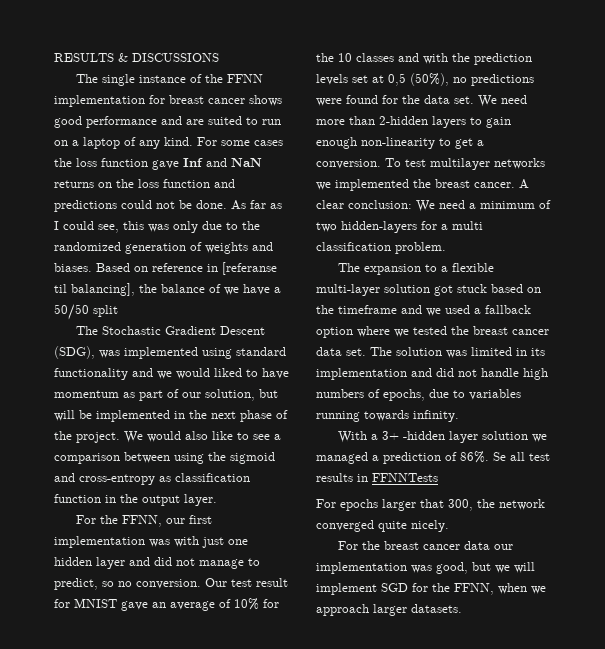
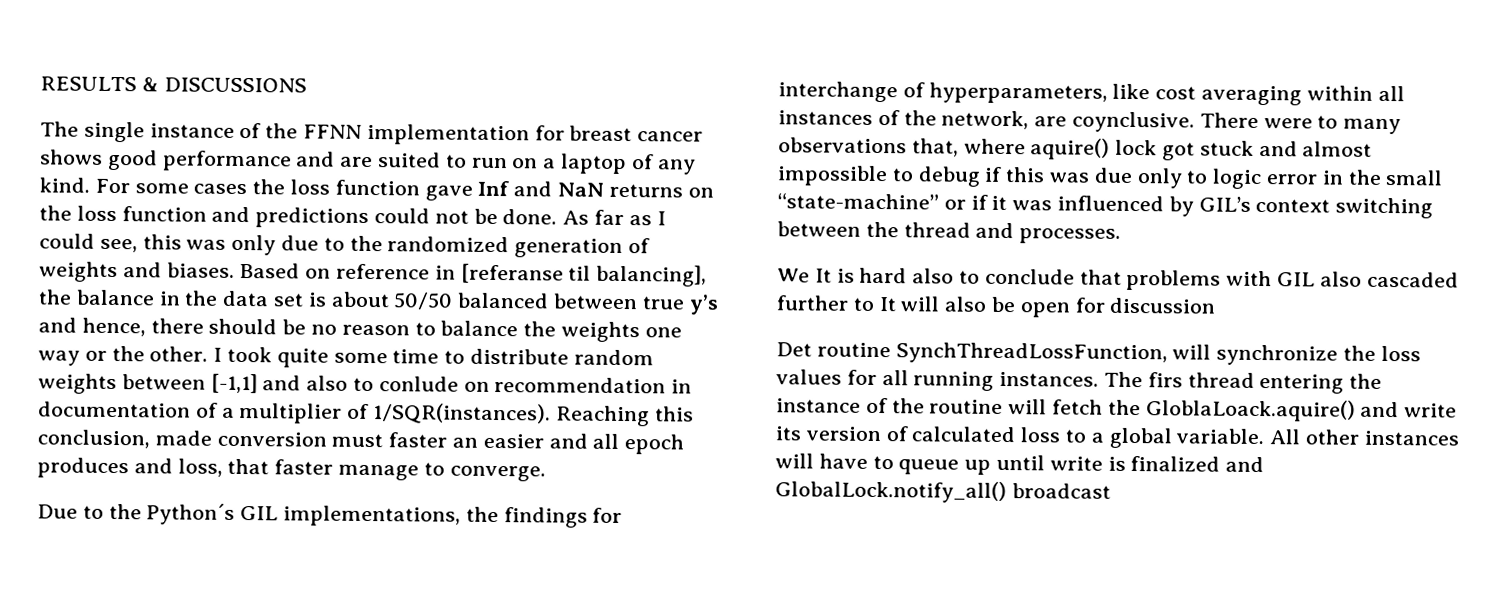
[209,284,281,295] [54,304,118,320] [75,326,265,335] [54,346,286,359] [54,368,289,380] [54,389,278,401] [54,410,288,422] [54,431,281,443] [54,452,275,464] [54,473,250,485] [54,494,217,506] [75,515,212,527] [54,536,248,548] [54,557,260,569] [54,578,288,590] [54,598,279,611] [316,53,532,65] [316,73,534,86] [316,95,527,107] [316,116,511,128] [316,137,484,149] [316,158,545,170] [316,179,529,191] [316,200,551,212] [316,221,483,233] [316,242,446,254] [337,263,494,275] [316,284,541,296] [316,305,531,316] [316,326,549,338] [316,347,545,358] [316,368,548,380] [316,389,521,401] [316,410,459,422] [337,431,547,443] [316,451,550,464] [316,473,438,482] [316,499,545,511] [316,520,449,532] [337,541,513,550] [316,562,535,574] [316,583,546,595] [316,604,462,616] of we have a 50/50 split // The Stochastic Gradient Descent (SDG), was implemented using standard functionality and we would liked to have momentum as part of our solution, but will be implemented in the next phase of the project. We would also like to see a comparison between using the sigmoid and cross-entropy as classification function in the output layer. // For the FFNN, our first implementation was with just one hidden layer and did not manage to predict, so no conversion. Our test result for MNIST gave an average of 10% for the 10 classes and with the prediction levels set at 0,5 (50%), no predictions were found for the data set. We need more than 2-hidden layers to gain enough non-linearity to get a conversion. To test multilayer networks we implemented the breast cancer. A clear conclusion: We need a minimum of two hidden-layers for a multi classification problem. // The expansion to a flexible multi-layer solution got stuck based on the timeframe and we used a fallback option where we tested the breast cancer data set. The solution was limited in its implementation and did not handle high numbers of epochs, due to variables running towards infinity. // With a 3+ -hidden layer solution we managed a prediction of 86%. Se all test results in FFNNTests // For epochs larger that 300, the network converged quite nicely. // For the breast cancer data our implementation was good, but we will implement SGD for the FFNN, when we approach larger datasets. -> [158,290,719,315] [38,317,682,343] [38,345,654,368] [38,373,693,395] [38,401,694,427] [37,429,685,455] [37,457,546,482] [37,503,623,528] [778,81,1405,106] [778,109,1402,135] [778,137,1373,161] [777,165,1444,190] [777,193,1434,219] [777,221,1122,244] [777,267,1459,291] [776,295,1217,318] [776,342,1421,366] [776,369,1383,394] [776,397,1458,422] [775,426,1459,449] [775,453,1265,475] [775,480,1111,504] in the data set is about 50/50 balanced between true y’s and hence, there should be no reason to balance the weights one way or the other. I took quite some time to distribute random weights between [-1,1] and also to conlude on recommendation in documentation of a multiplier of 1/SQR(instances). Reaching this conclusion, made conversion must faster an easier and all epoch produces and loss, that faster manage to converge. // Due to the Python´s GIL implementations, the findings for interchange of hyperparameters, like cost averaging within all instances of the network, are coynclusive. There were to many observations that, where aquire() lock got stuck and almost impossible to debug if this was due only to logic error in the small “state-machine” or if it was influenced by GIL’s context switching between the thread and processes. // We It is hard also to conclude that problems with GIL also cascaded further to It will also be open for discussion // Det routine SynchThreadLossFunction, will synchronize the loss values for all running instances. The firs thread entering the instance of the routine will fetch the GloblaLoack.aquire() and write its version of calculated loss to a global variable. All other instances will have to queue up until write is finalized and GlobalLock.notify_all() broadcast

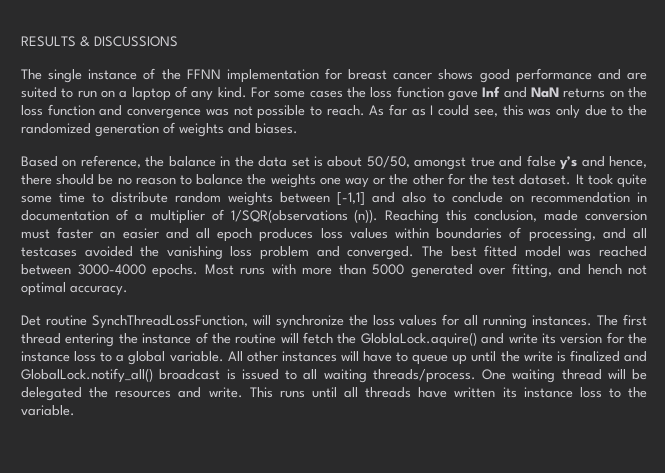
[255,207,558,229] predictions could not be done. -> [127,105,365,119] convergence was not possible to reach.
(235, 270) none -> (298, 128) //
[336,263,708,287] reference in [referanse til balancing], -> [80,155,141,168] reference,
[393,292,685,310] 50/50 balanced between true -> [366,155,556,170] 50/50, amongst true and false
[149,346,223,362] other. I -> [412,173,584,185] other for the test dataset. It
[378,376,459,392] conlude -> [452,192,503,203] conclude
[373,403,552,425] 1/SQR(instances). -> [230,209,379,223] 1/SQR(observations (n)).
[133,458,546,482] [37,503,623,528] [778,81,1405,106] [778,109,1402,135] [778,137,1373,161] [777,165,1444,190] [777,193,1434,219] [777,221,1122,244] [777,267,1459,291] [776,295,1217,318] and loss, that faster manage to converge. // Due to the Python´s GIL implementations, the findings for interchange of hyperparameters, like cost averaging within all instances of the network, are coynclusive. There were to many observations that, where aquire() lock got stuck and almost impossible to debug if this was due only to logic error in the small “state-machine” or if it was influenced by GIL’s context switching between the thread and processes. // We It is hard also to conclude that problems with GIL also cascaded further to It will also be open for discussion -> [320,227,647,242] [21,245,648,260] [21,263,647,278] [21,282,128,296] loss values within boundaries of processing, and all testcases avoided the vanishing loss problem and converged. The best fitted model was reached between 3000-4000 epochs. Most runs with more than 5000 generated over fitting, and hench not optimal accuracy.
[1147,372,1183,388] firs -> [622,314,647,326] first
[1145,399,1356,422] GloblaLoack.aquire() -> [360,332,477,347] GloblaLock.aquire()
[885,426,1017,443] of calculated -> [606,332,647,344] [21,351,70,362] for the instance
(1046, 462) none -> [500,351,520,362] the
(1111, 491) none -> [226,369,647,383] [21,387,647,401] [21,405,75,416] is issued to all waiting threads/process. One waiting thread will be delegated the resources and write. This runs until all threads have written its instance loss to the variable.

